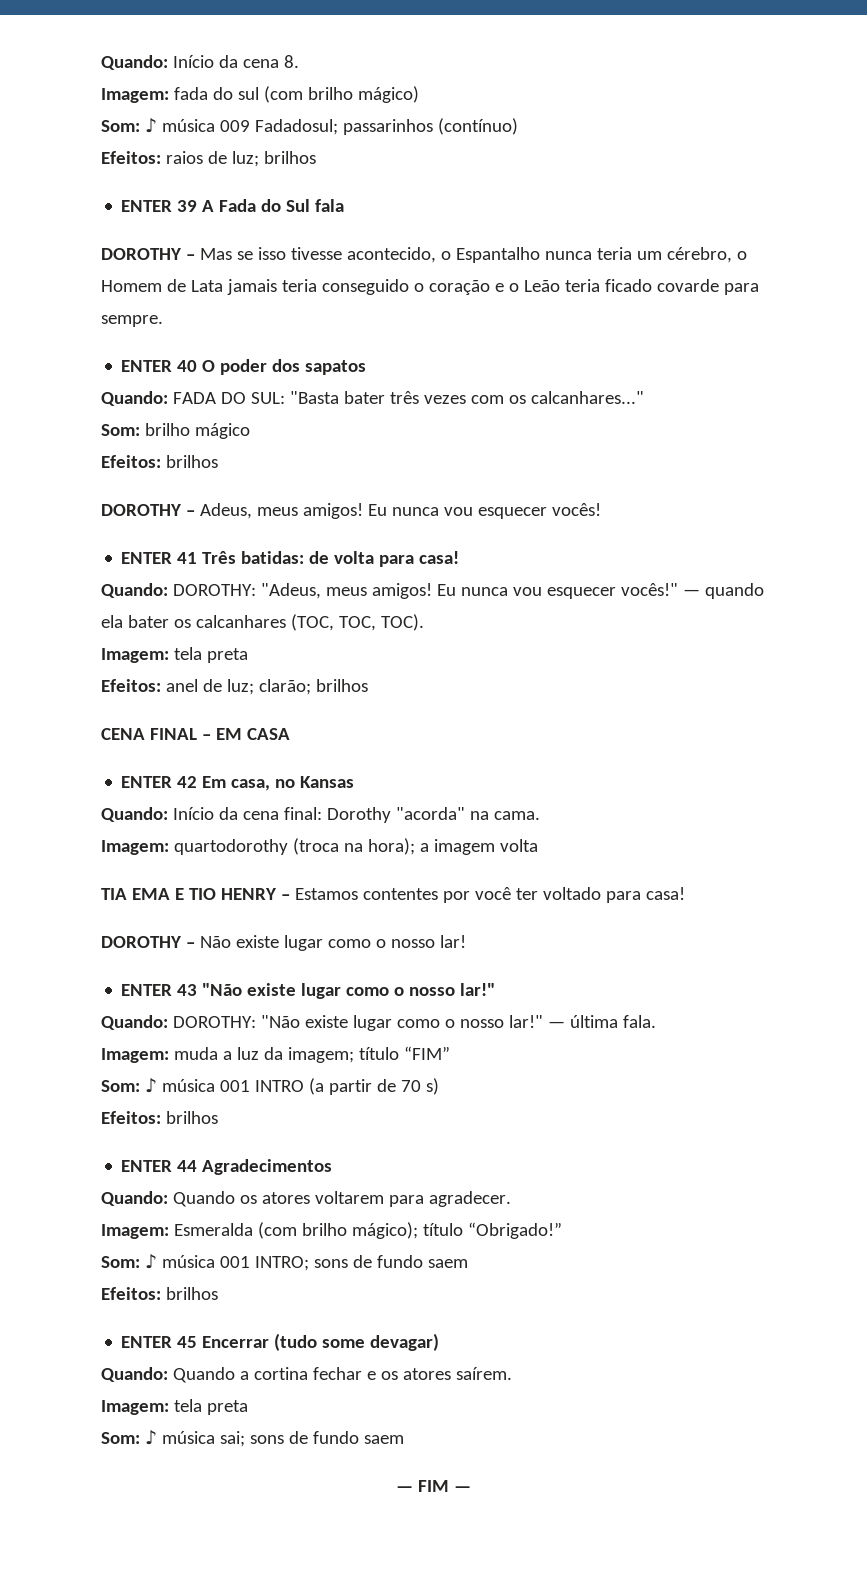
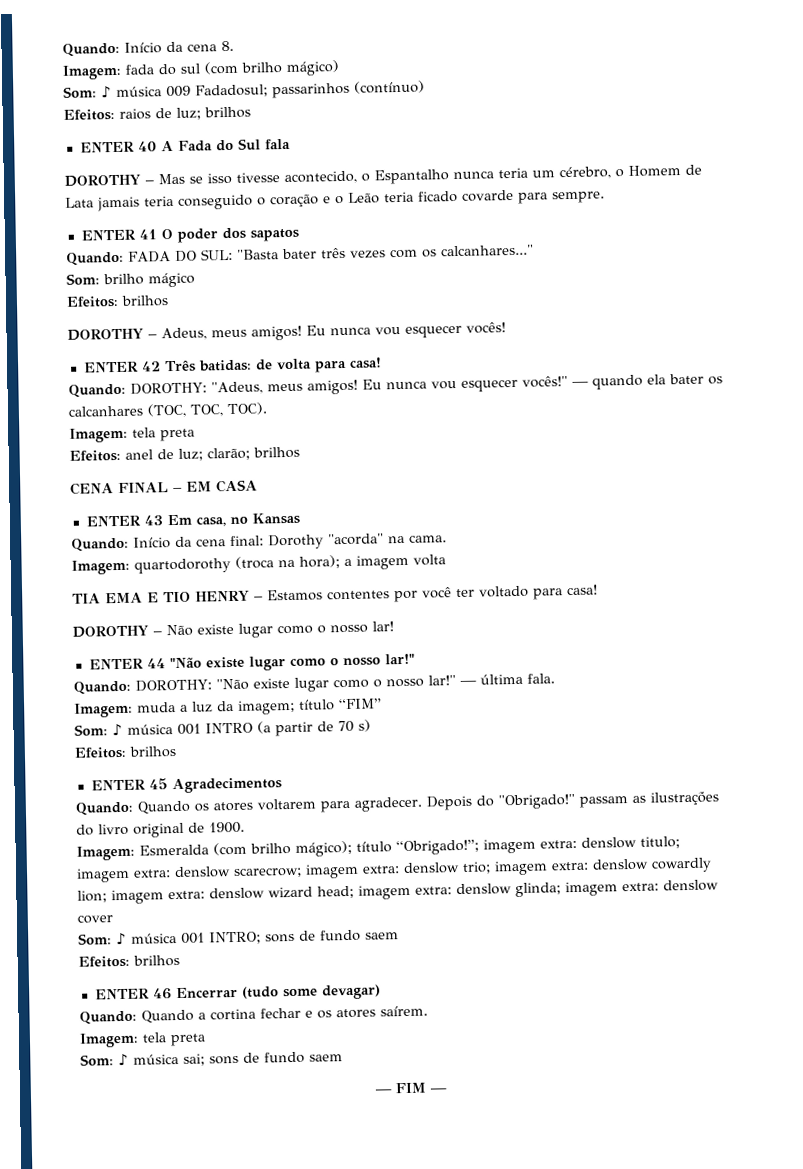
[177,200,198,212] 39 -> [137,141,157,152] 40
[177,360,198,372] 40 -> [138,229,157,240] 41
[177,552,198,564] 41 -> [141,361,161,372] 42
[177,776,198,788] 42 -> [143,515,163,526] 43
[177,984,198,996] 43 -> [146,658,166,669] 44
[177,1160,198,1172] 44 -> [148,778,168,790] 45
(511, 1199) none -> [426,791,719,811] [76,821,245,838] Depois do "Obrigado!" passam as ilustrações do livro original de 1900.
[467,1222,562,1239] “Obrigado!” -> [396,836,680,856] [76,857,712,883] [77,879,719,905] [77,914,113,924] “Obrigado!”; imagem extra: denslow titulo; imagem extra: denslow scarecrow; imagem extra: denslow trio; imagem extra: denslow cowardly lion; imagem extra: denslow wizard head; imagem extra: denslow glinda; imagem extra: denslow cover
[177,1336,198,1348] 45 -> [152,988,172,1000] 46

